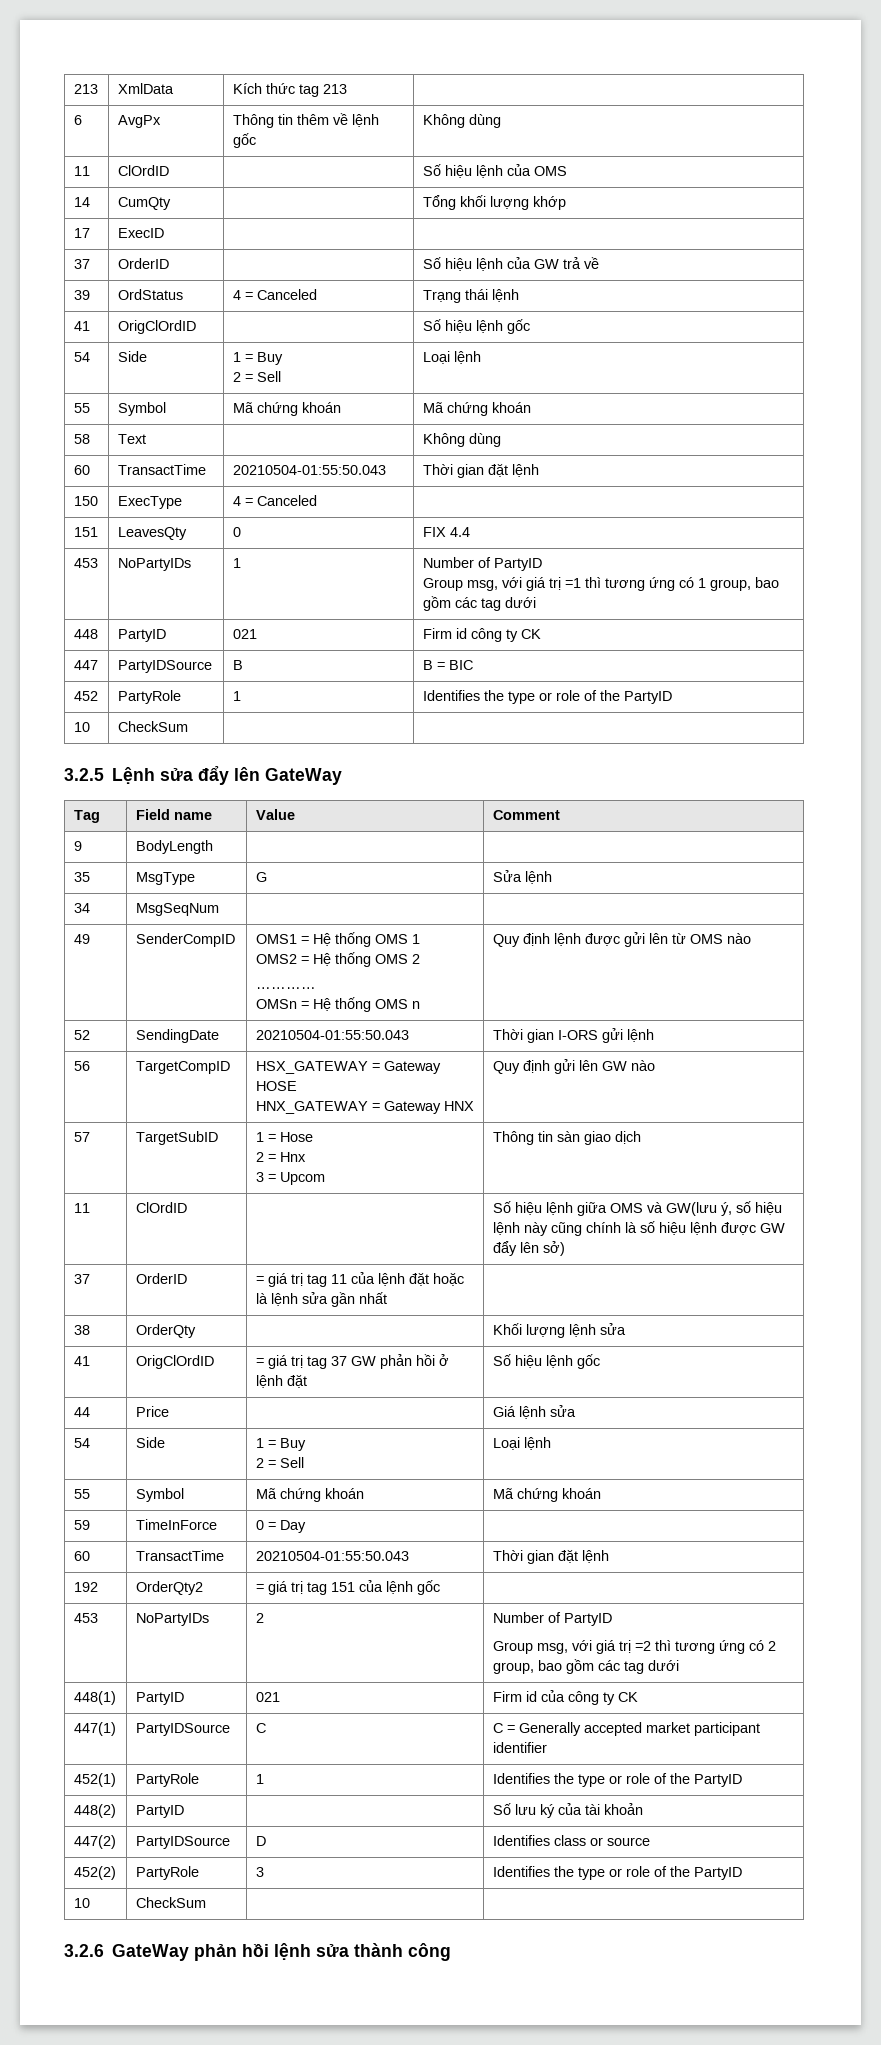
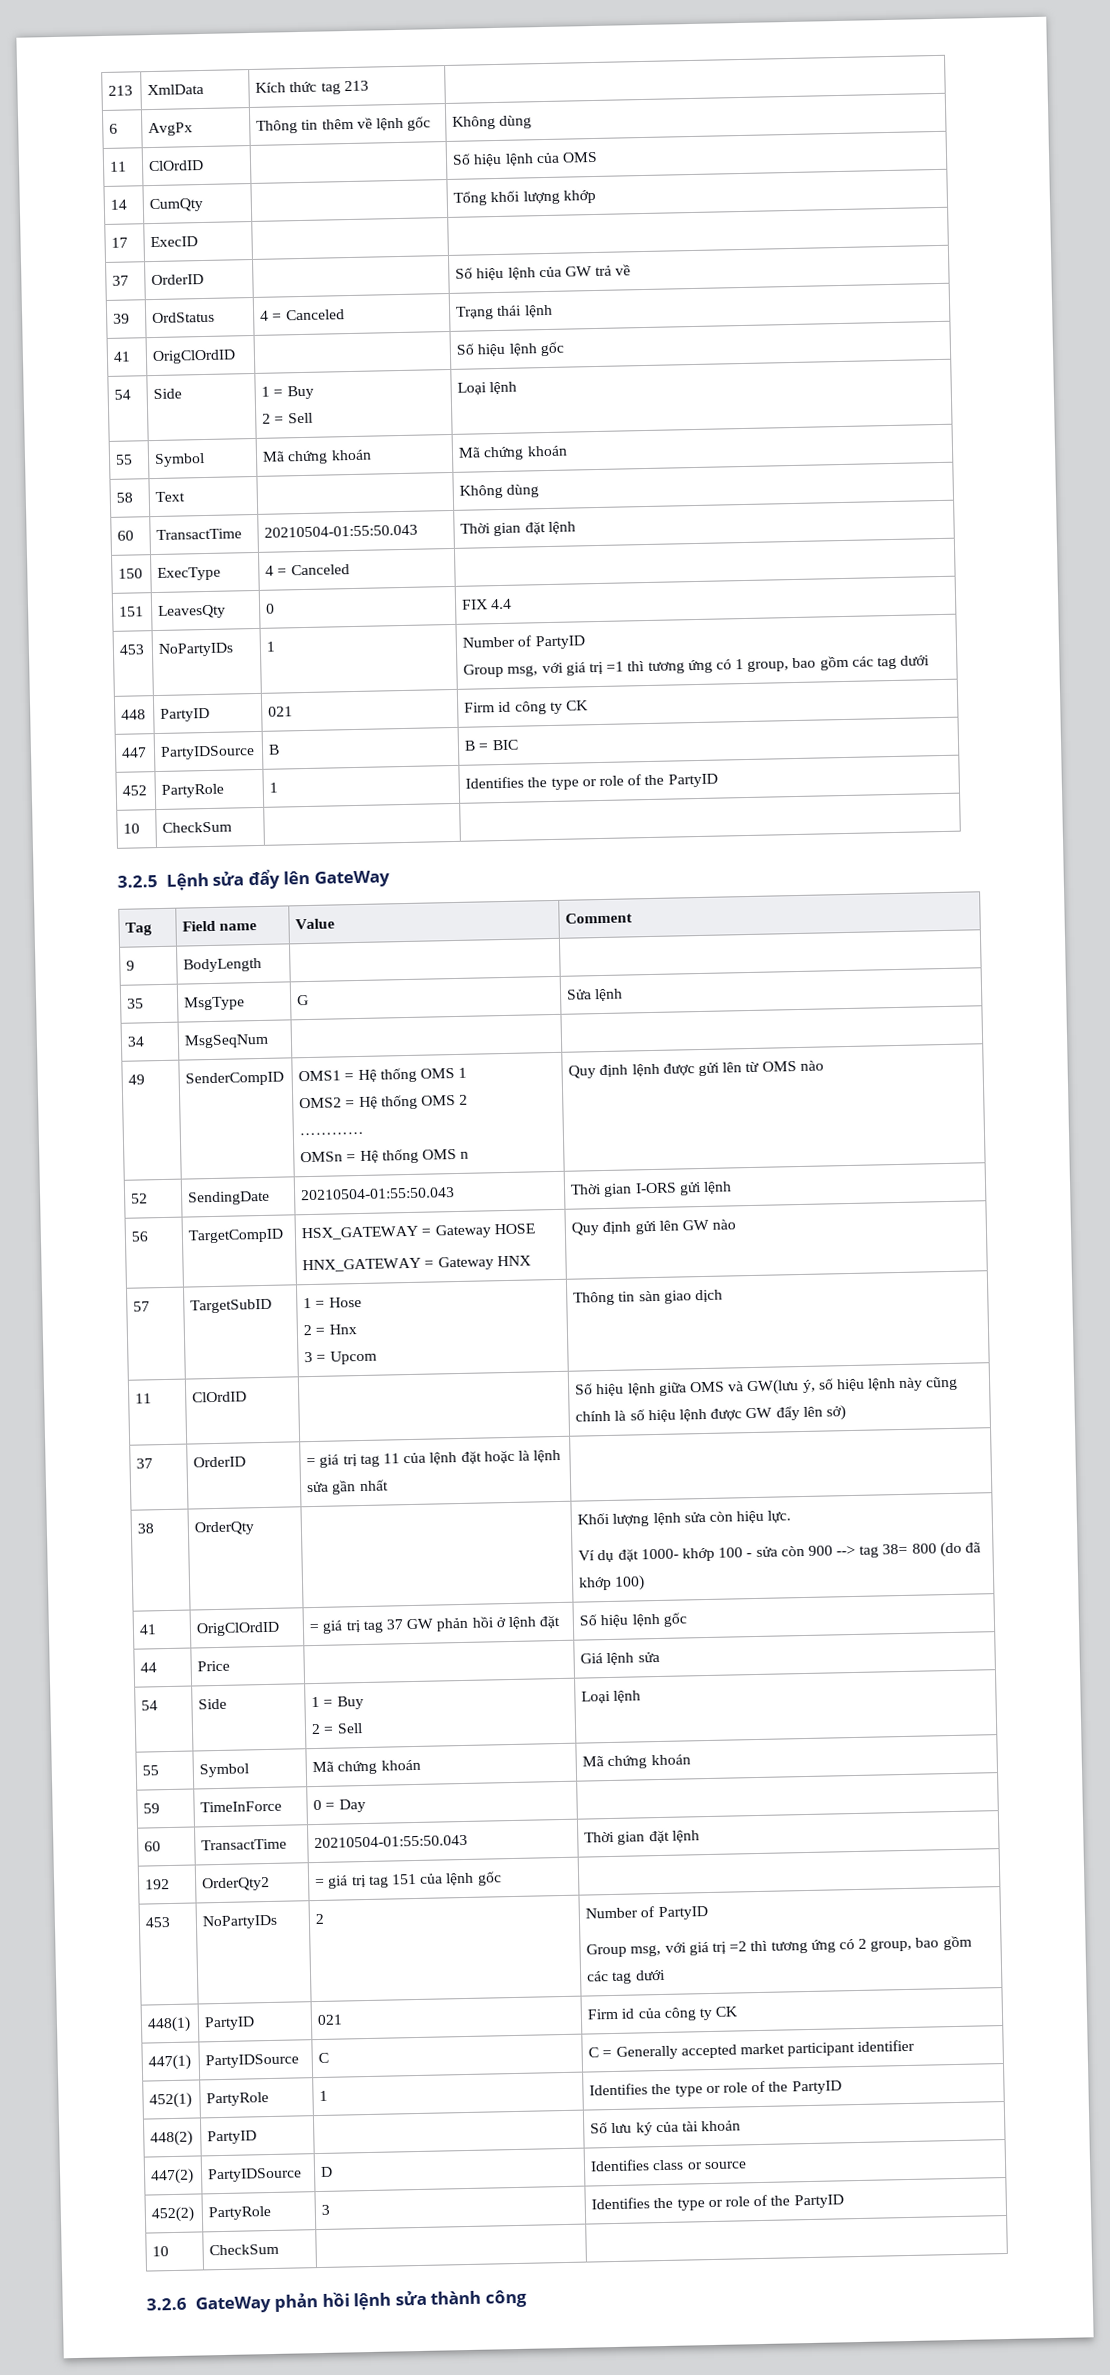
(626, 1329) none -> [708,1510,792,1524] [578,1541,982,1563] [578,1575,646,1591] còn hiệu lực. // Ví dụ đặt 1000- khớp 100 - sửa còn 900 --> tag 38= 800 (do đã khớp 100)

